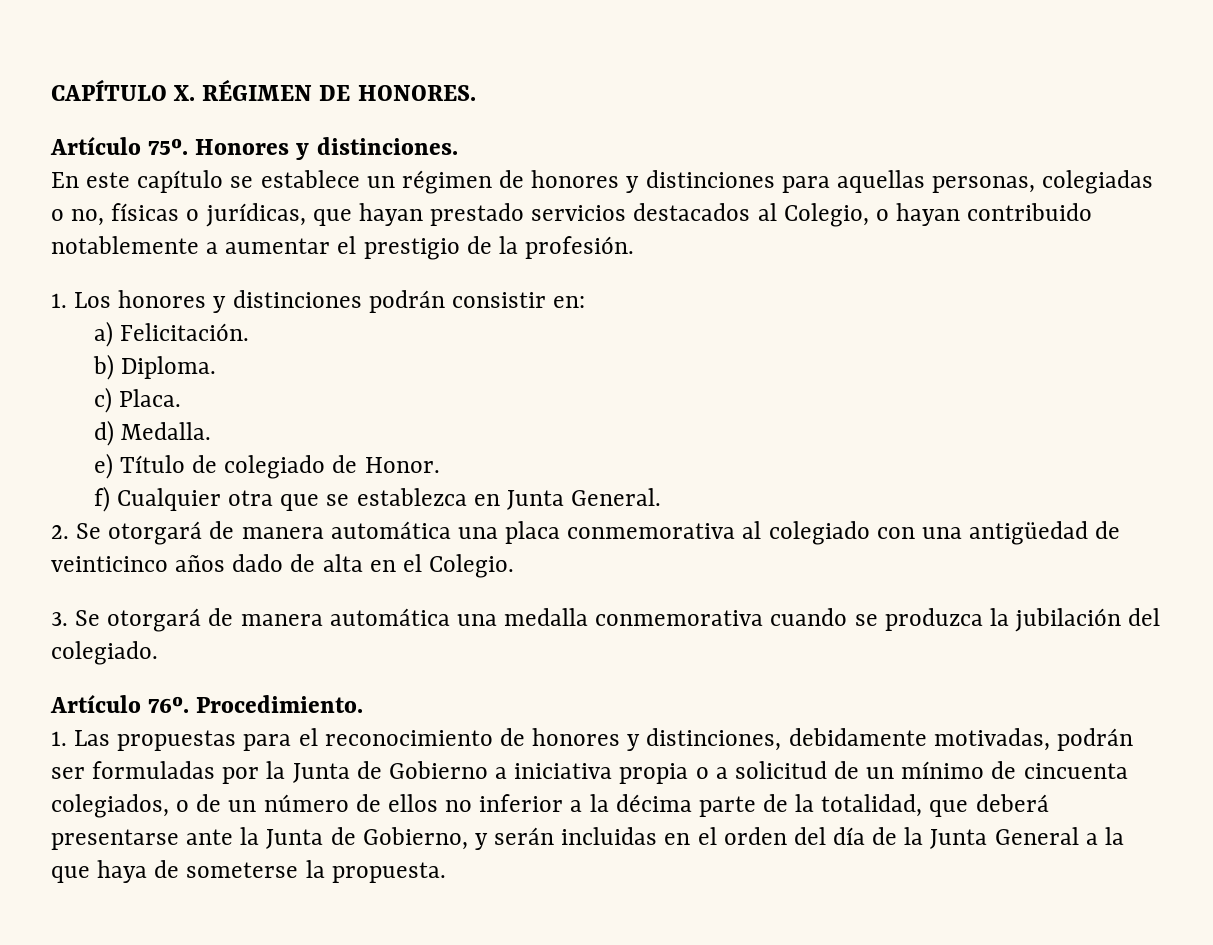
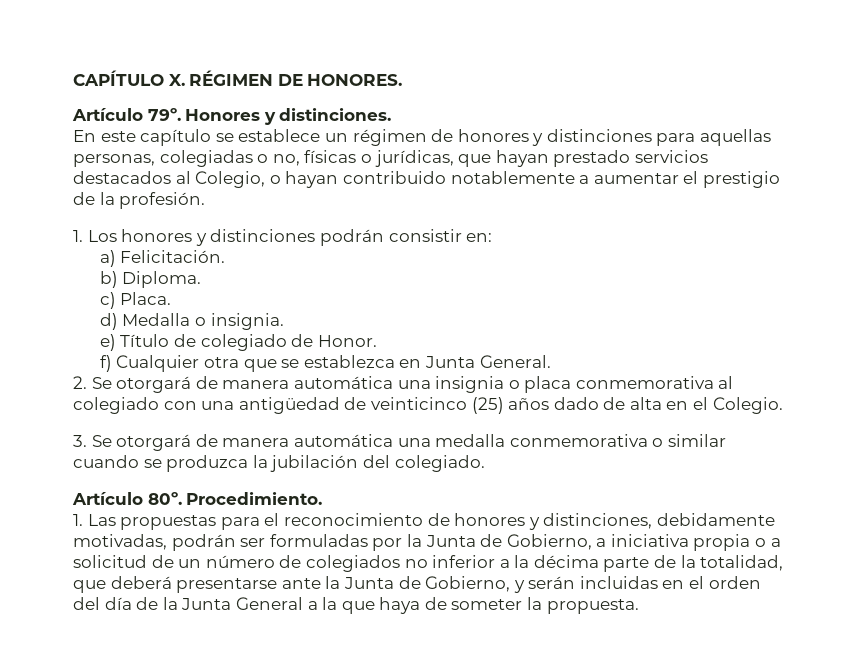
[148,138,189,155] 75º. -> [147,108,181,121] 79º.
[120,422,211,440] Medalla. -> [122,313,284,330] Medalla o insignia.
(498, 533) none -> [435,376,520,393] insignia o
(168, 564) none -> [471,397,504,414] (25)
(764, 618) none -> [652,434,726,447] o similar
[148,696,190,713] 76º. -> [147,492,182,505] 80º.
[388,761,488,779] Gobierno -> [506,534,592,550] Gobierno,
[901,761,1128,779] [51,794,257,818] mínimo de cincuenta colegiados, o de un -> (202, 563) none
[387,794,438,812] ellos -> [305,555,400,572] colegiados
[186,862,299,878] someterse -> [451,599,523,610] someter

